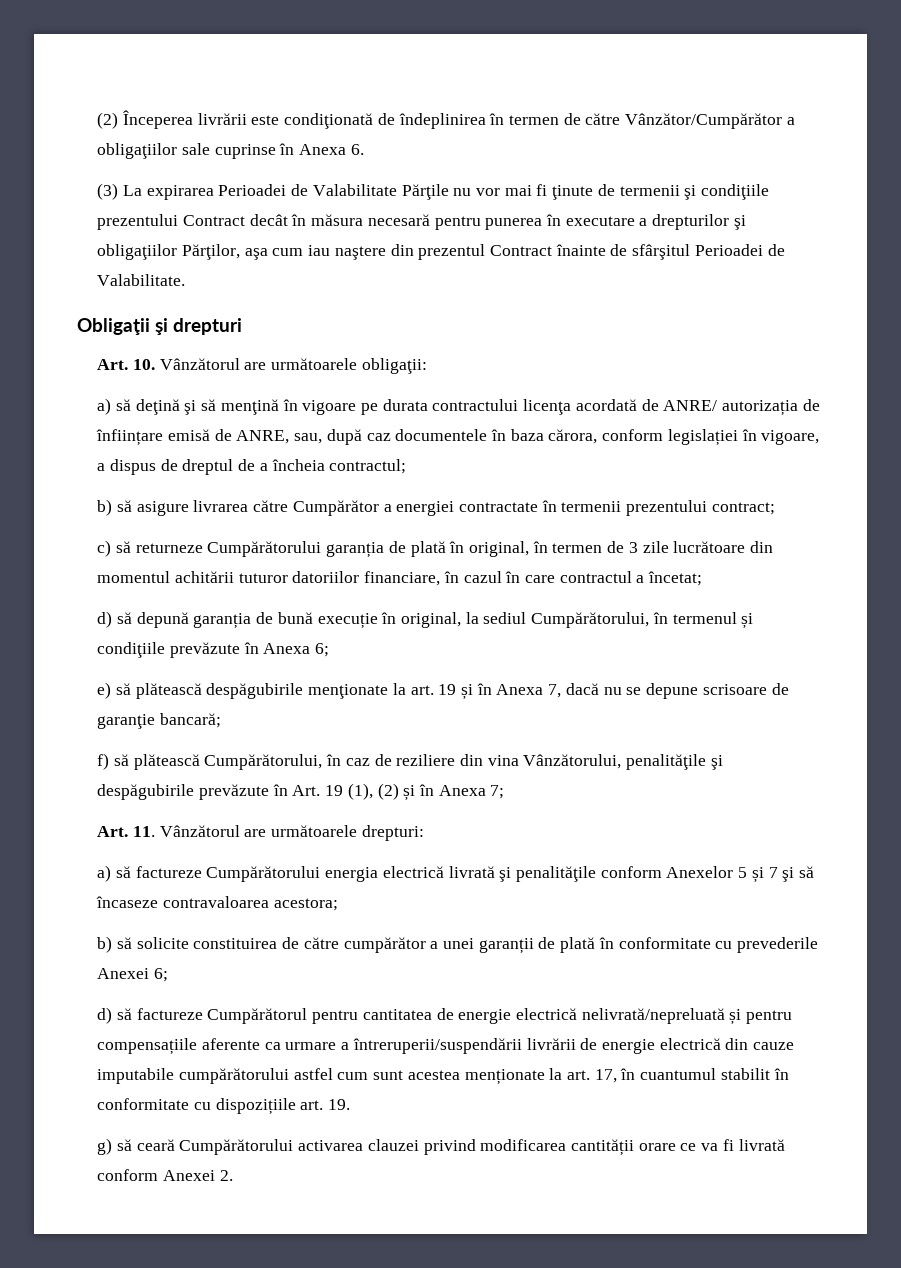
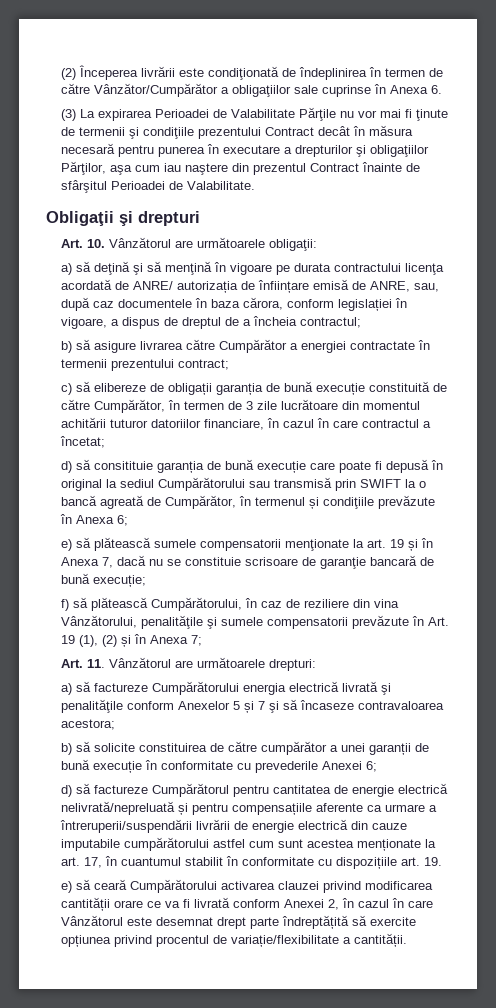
[135,541,530,558] returneze Cumpărătorului garanția de plată în original, -> [94,381,448,395] [61,399,166,413] elibereze de obligații garanția de bună execuție constituită de către Cumpărător,
[136,612,650,629] depună garanția de bună execuție în original, la sediul Cumpărătorului, -> [94,459,444,473] [61,477,427,491] [61,495,237,509] consitituie garanția de bună execuție care poate fi depusă în original la sediul Cumpărătorului sau transmisă prin SWIFT la o bancă agreată de Cumpărător,
[206,683,304,699] despăgubirile -> [154,539,282,551] sumele compensatorii
[646,683,699,699] depune -> [185,557,242,566] constituie
[159,713,221,728] bancară; -> [370,555,435,566] [61,573,147,587] bancară de bună execuție;
[97,784,195,800] despăgubirile -> [221,617,349,629] sumele compensatorii
[560,937,596,953] plată -> [61,759,143,773] bună execuție
[97,1138,113,1155] g) -> [61,881,73,893] e)
[219,1170,233,1181] 2. -> [328,898,434,910] [61,915,417,929] [61,933,408,947] 2, în cazul în care Vânzătorul este desemnat drept parte îndreptățită să exercite opțiunea privind procentul de variație/flexibilitate a cantității.

